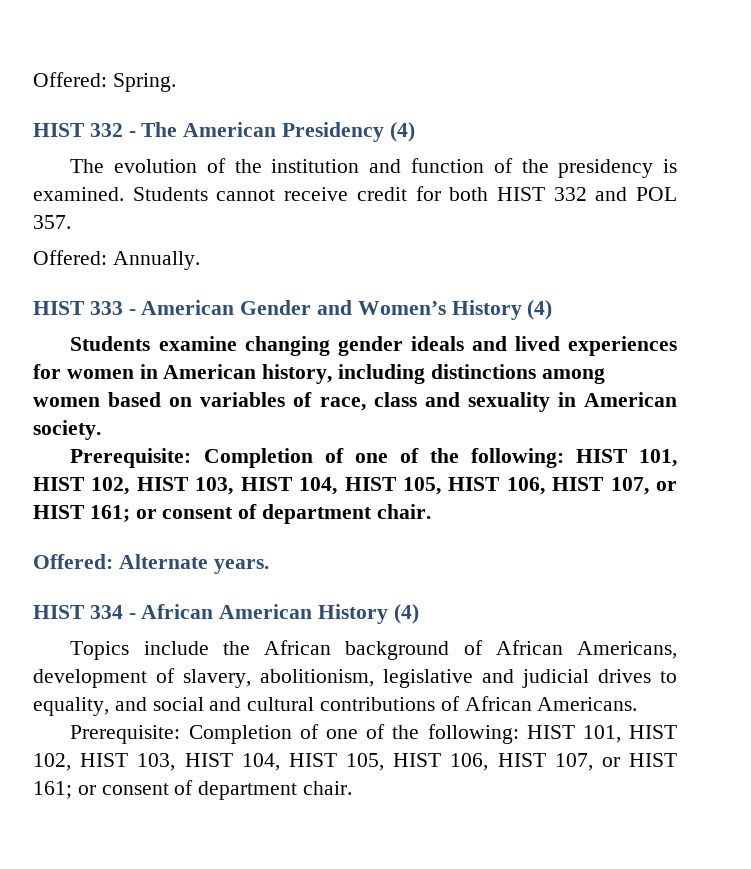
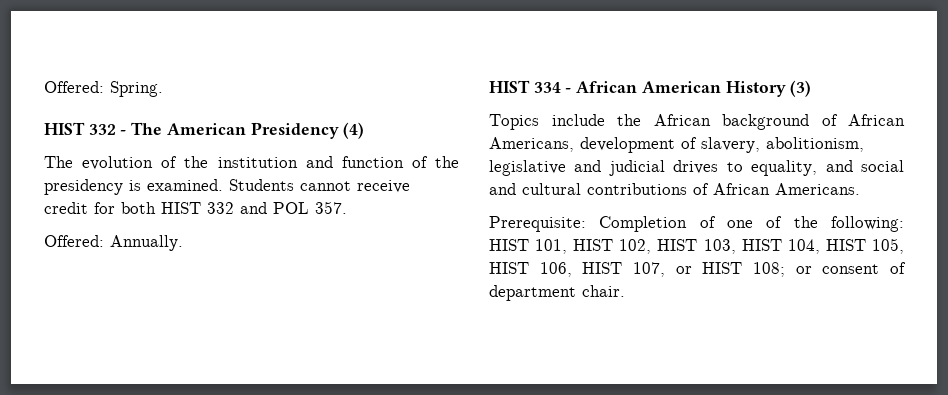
[33,300,553,320] [70,336,677,356] [33,364,605,384] [33,392,678,412] [33,420,101,440] [70,448,677,468] [33,477,677,495] [33,504,431,524] [33,554,269,574] // HIST 333 - American Gender and Women’s History (4) // Students examine changing gender ideals and lived experiences for women in American history, including distinctions among women based on variables of race, class and sexuality in American society. // Prerequisite: Completion of one of the following: HIST 101, HIST 102, HIST 103, HIST 104, HIST 105, HIST 106, HIST 107, or HIST 161; or consent of department chair. // Offered: Alternate years. -> (183, 243) none
[393,604,419,624] (4) -> [790,80,812,97] (3)
[33,781,72,799] 161; -> [753,262,785,277] 108;

